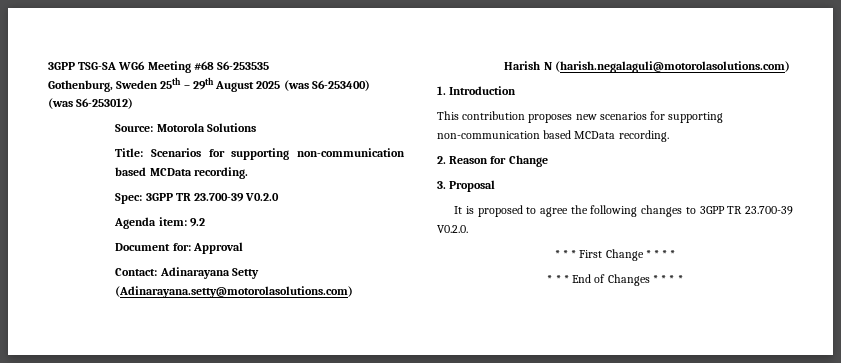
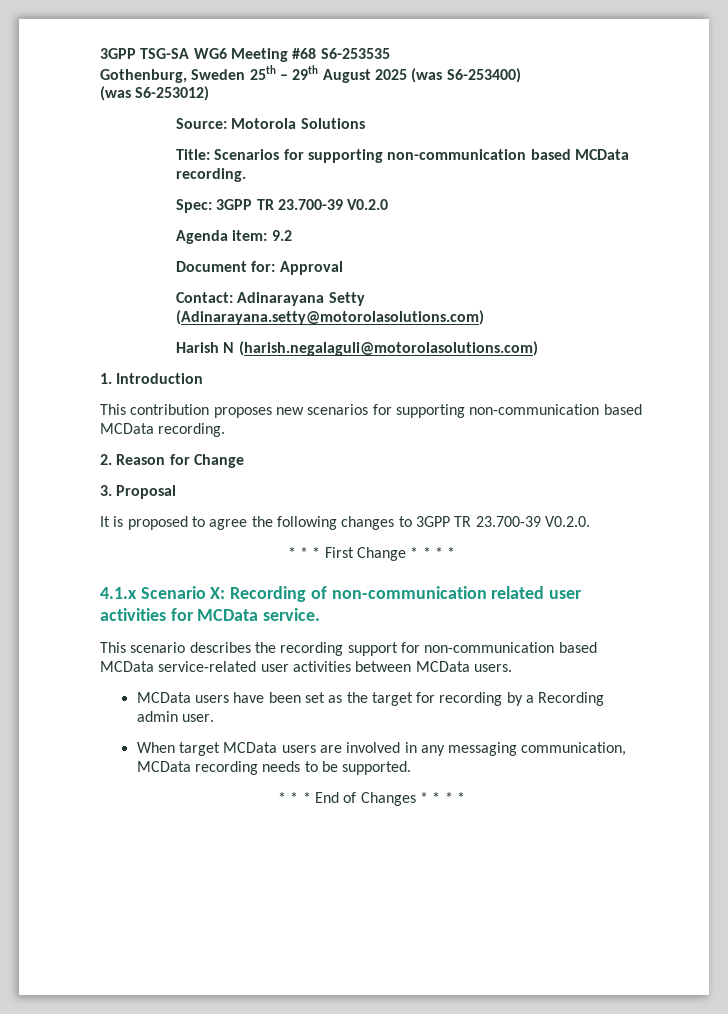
(676, 254) none -> [100,586,583,602] [100,608,321,621] [100,642,597,656] [100,661,512,672] [136,692,605,706] [136,711,214,722] [136,742,627,756] [136,761,412,775] // 4.1.x Scenario X: Recording of non-communication related user activities for MCData service. // This scenario describes the recording support for non-communication based MCData service-related user activities between MCData users. // MCData users have been set as the target for recording by a Recording admin user. // When target MCData users are involved in any messaging communication, MCData recording needs to be supported.

